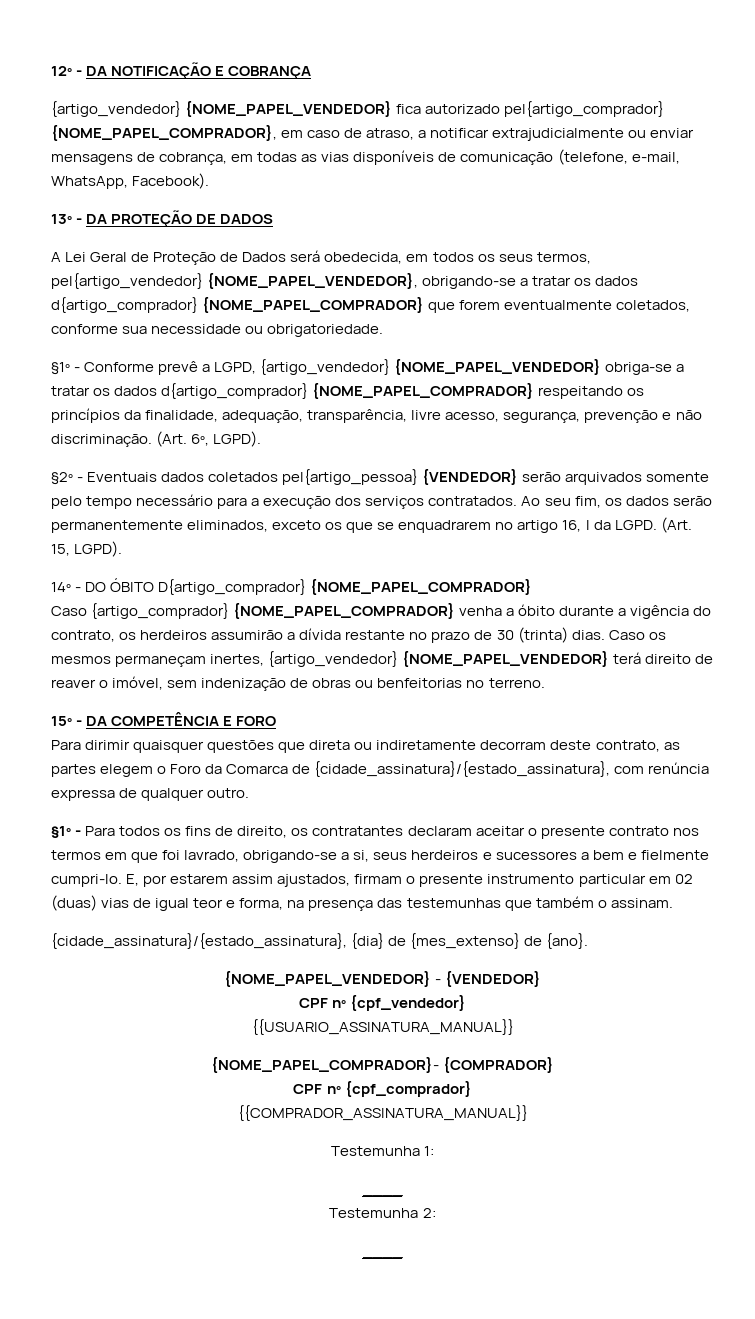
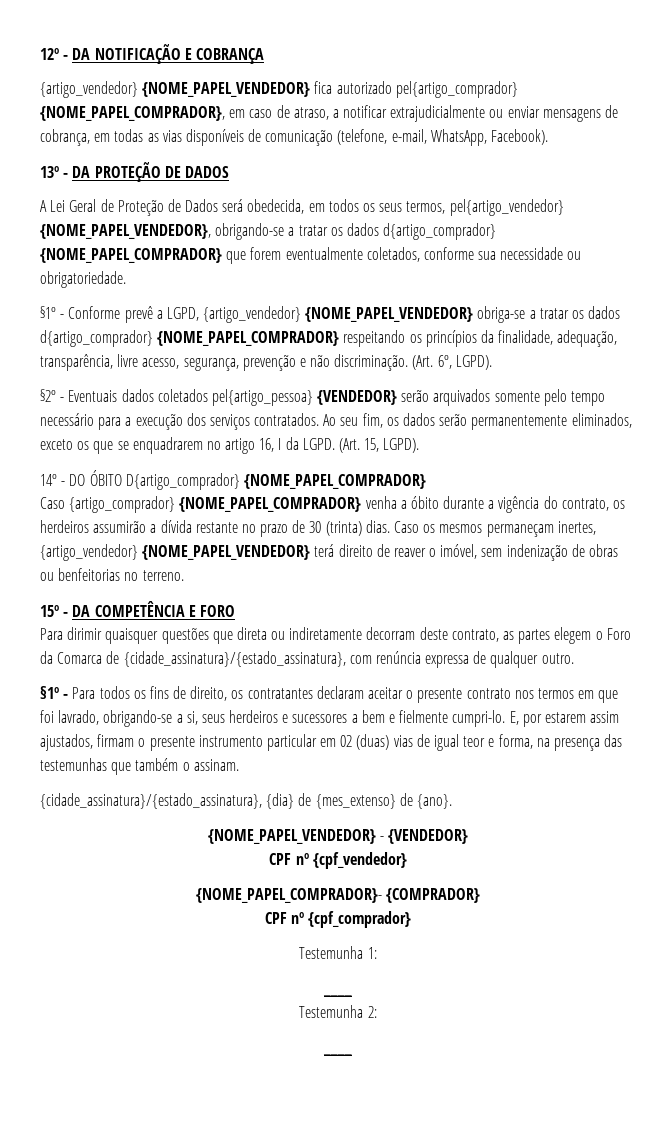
[251,1019,514,1035] // {{USUARIO_ASSINATURA_MANUAL}} -> (407, 860) none
[237,1105,528,1121] // {{COMPRADOR_ASSINATURA_MANUAL}} -> (412, 919) none

